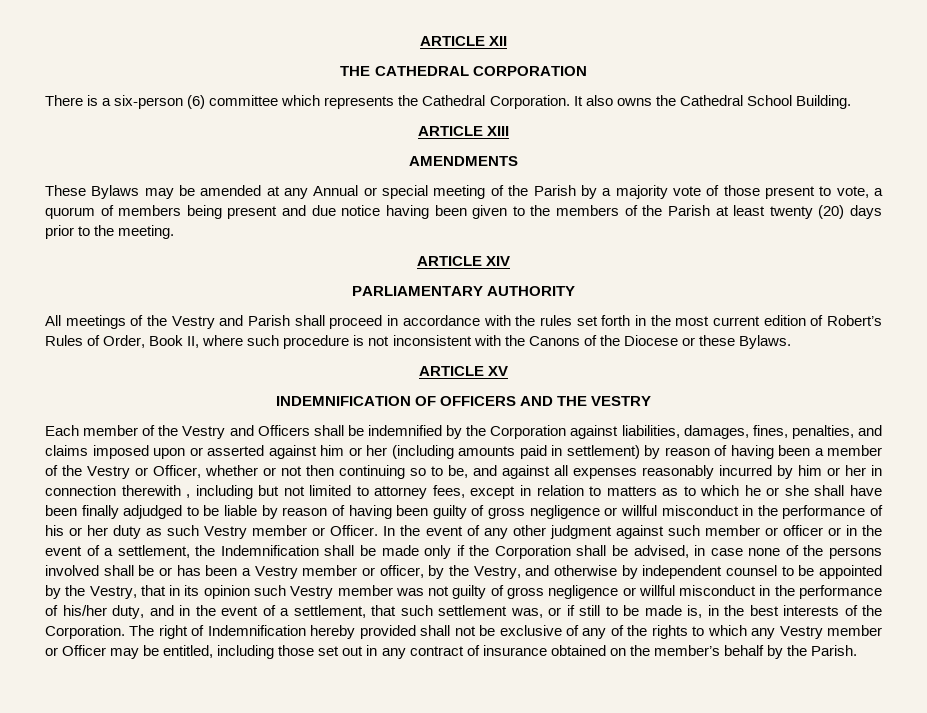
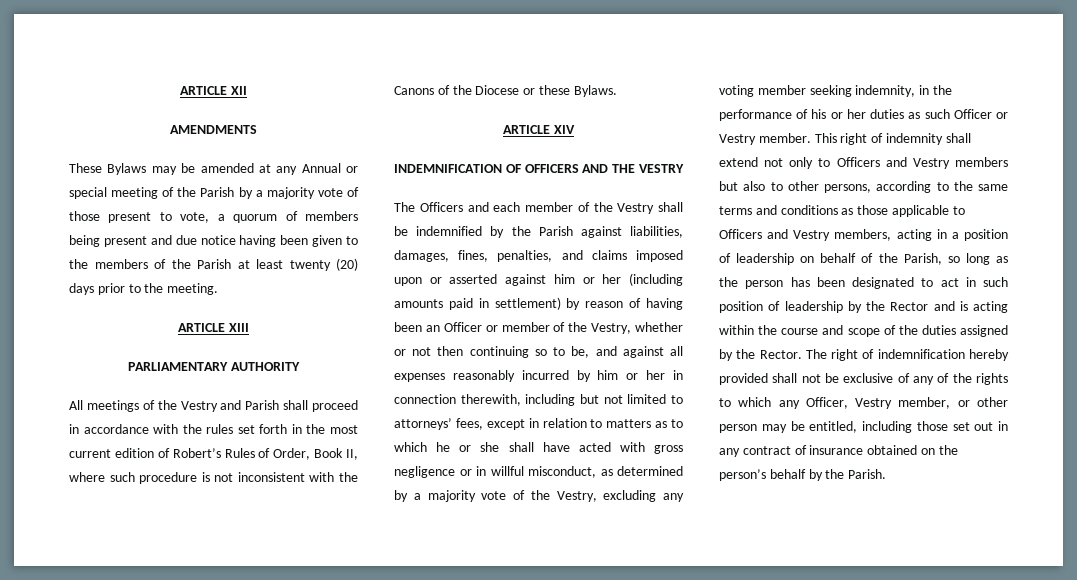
[340,66,587,76] [45,95,851,109] [417,126,510,136] // THE CATHEDRAL CORPORATION // There is a six-person (6) committee which represents the Cathedral Corporation. It also owns the Cathedral School Building. // ARTICLE XIII -> (247, 90) none
[486,256,511,266] XIV -> [228,323,249,332] XIII
[488,366,509,376] XV -> [553,125,575,134] XIV
[45,425,310,439] Each member of the Vestry and Officers -> [394,202,655,214] The Officers and each member of the Vestry
[490,425,567,439] Corporation -> [538,226,573,236] Parish
[814,445,882,456] [45,465,201,479] a member of the Vestry or Officer, -> [425,322,632,334] an Officer or member of the Vestry,
[121,485,191,498] therewith , -> [460,394,521,406] therewith,
[374,486,428,499] attorney -> [394,418,452,430] attorneys’
[45,505,739,519] been finally adjudged to be liable by reason of having been guilty of gross negligence or willful misconduct -> [578,442,683,454] [394,466,683,478] [394,490,684,502] [719,85,916,97] acted with gross negligence or in willful misconduct, as determined by a majority vote of the Vestry, excluding any voting member seeking indemnity,
[113,525,142,539] duty -> [870,109,905,119] duties
[204,525,882,539] [45,545,882,559] [45,565,882,579] [45,585,883,599] [45,605,882,619] [45,625,125,639] Vestry member or Officer. In the event of any other judgment against such member or officer or in the event of a settlement, the Indemnification shall be made only if the Corporation shall be advised, in case none of the persons involved shall be or has been a Vestry member or officer, by the Vestry, and otherwise by independent counsel to be appointed by the Vestry, that in its opinion such Vestry member was not guilty of gross negligence or willful misconduct in the performance of his/her duty, and in the event of a settlement, that such settlement was, or if still to be made is, in the best interests of the Corporation. -> [953,109,1008,119] [719,133,971,145] [719,157,1008,169] [719,181,1008,193] [719,205,965,217] [719,229,1008,241] [719,253,1008,265] [719,277,1008,289] [719,301,1008,313] [719,325,1008,337] [719,349,802,361] Officer or Vestry member. This right of indemnity shall extend not only to Officers and Vestry members but also to other persons, according to the same terms and conditions as those applicable to Officers and Vestry members, acting in a position of leadership on behalf of the Parish, so long as the person has been designated to act in such position of leadership by the Rector and is acting within the course and scope of the duties assigned by the Rector.
[207,625,306,636] Indemnification -> [877,349,965,359] indemnification
[779,625,883,639] [45,645,107,656] Vestry member or Officer -> [805,397,1008,409] [719,424,757,433] Officer, Vestry member, or other person
[653,645,720,656] member’s -> [719,469,766,481] person’s

